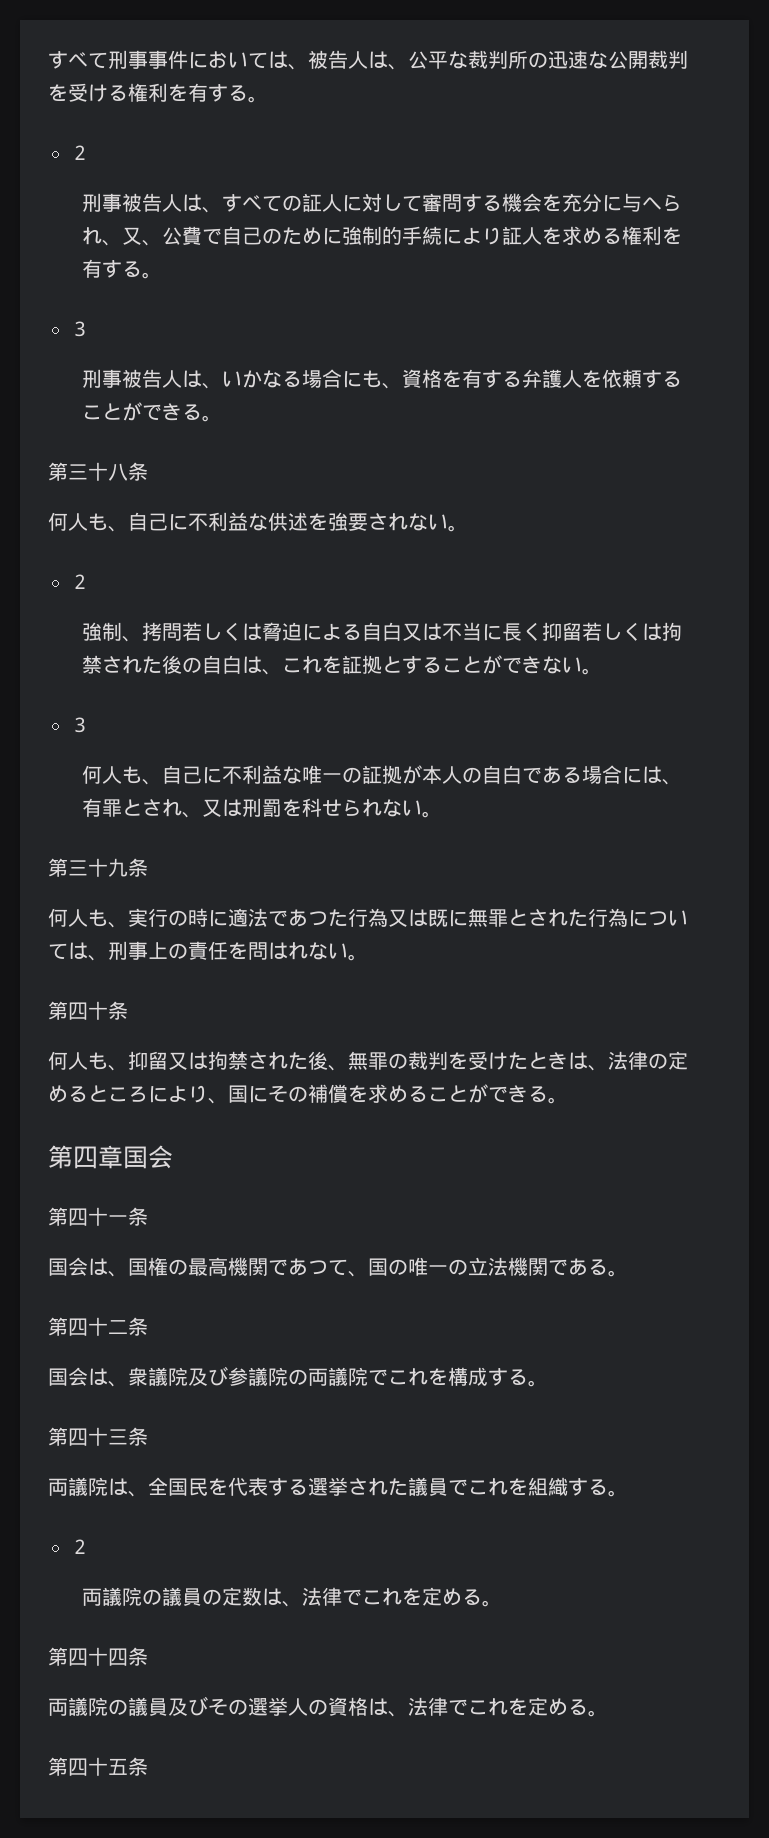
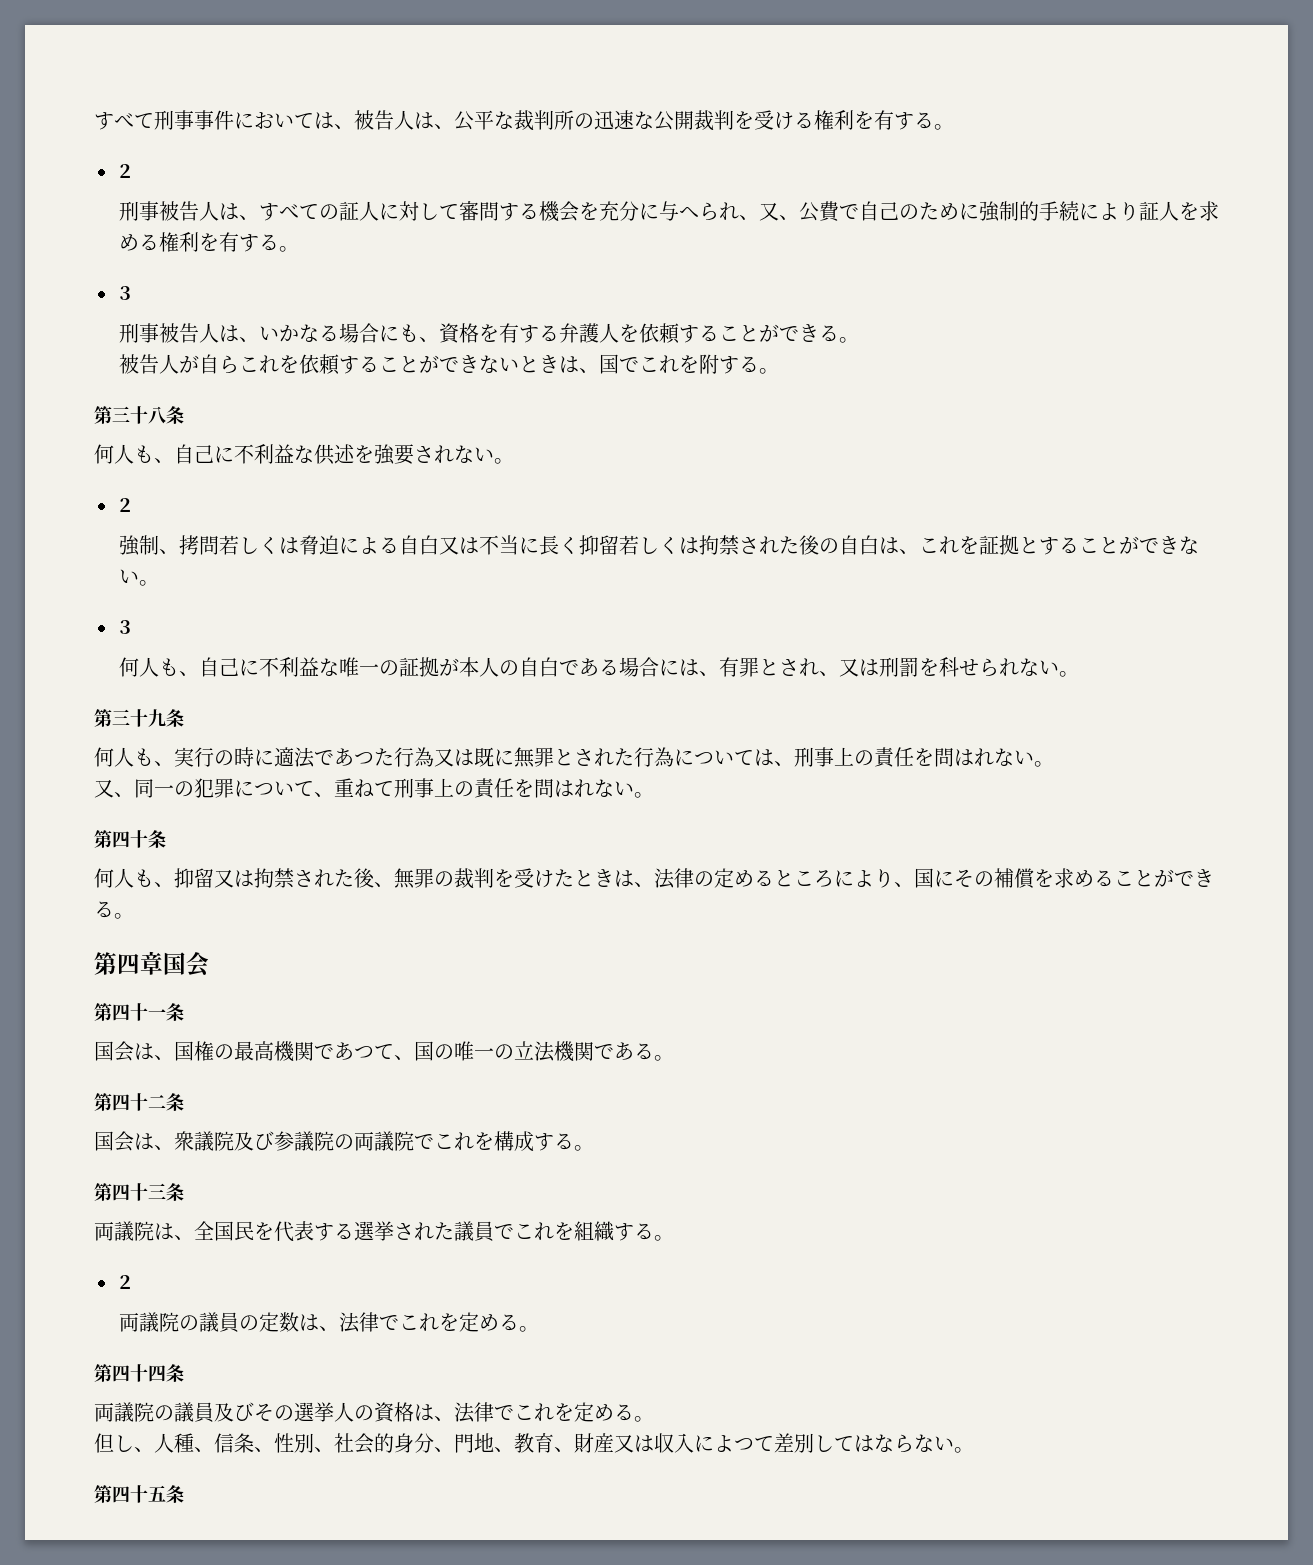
(222, 418) none -> [118,354,779,375] // 被告人が自らこれを依頼することができないときは、国でこれを附する。
(368, 957) none -> [94,778,654,799] // 又、同一の犯罪について、重ねて刑事上の責任を問はれない。
(608, 1713) none -> [94,1433,974,1454] // 但し、人種、信条、性別、社会的身分、門地、教育、財産又は収入によつて差別してはならない。

